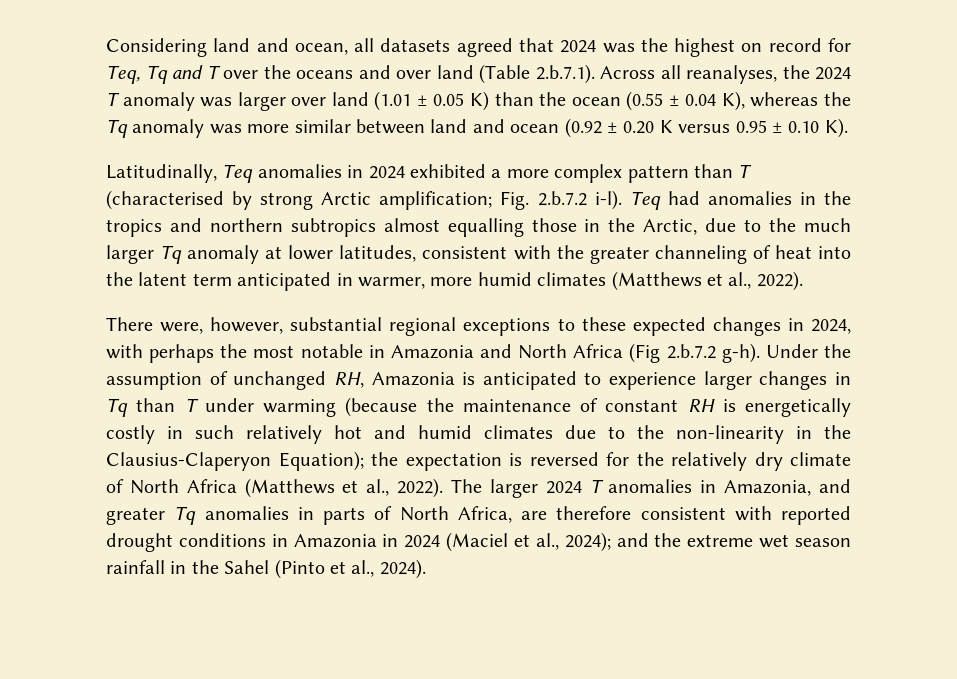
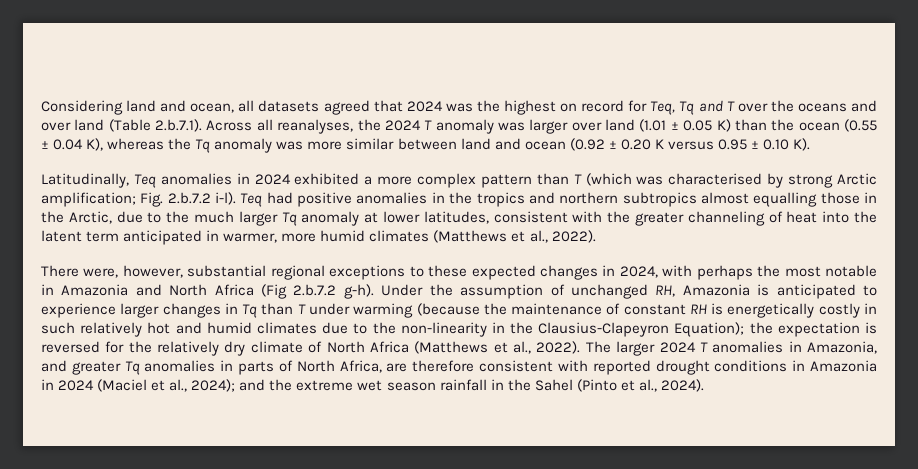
[106,190,224,210] (characterised -> [585,173,763,186] (which was characterised
(700, 198) none -> [297,192,353,207] positive
[106,452,271,471] Clausius-Claperyon -> [538,322,670,337] Clausius-Clapeyron

